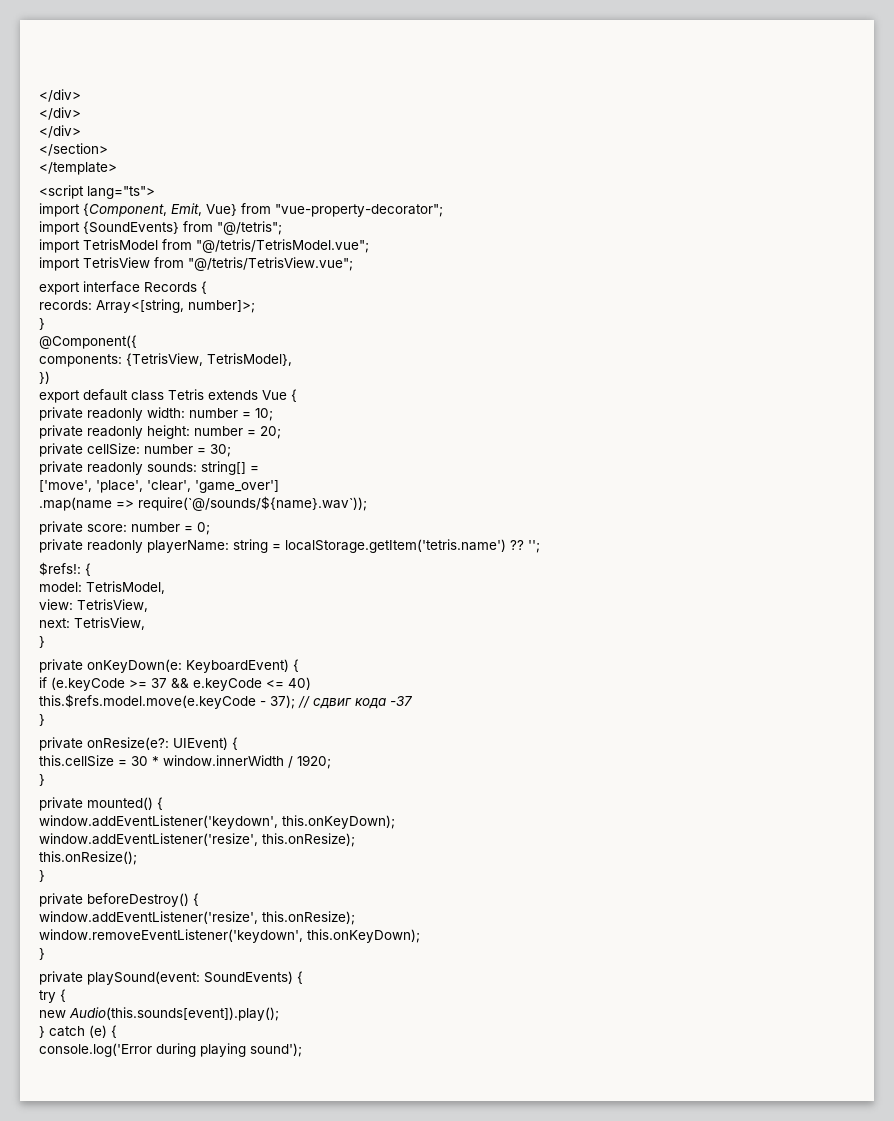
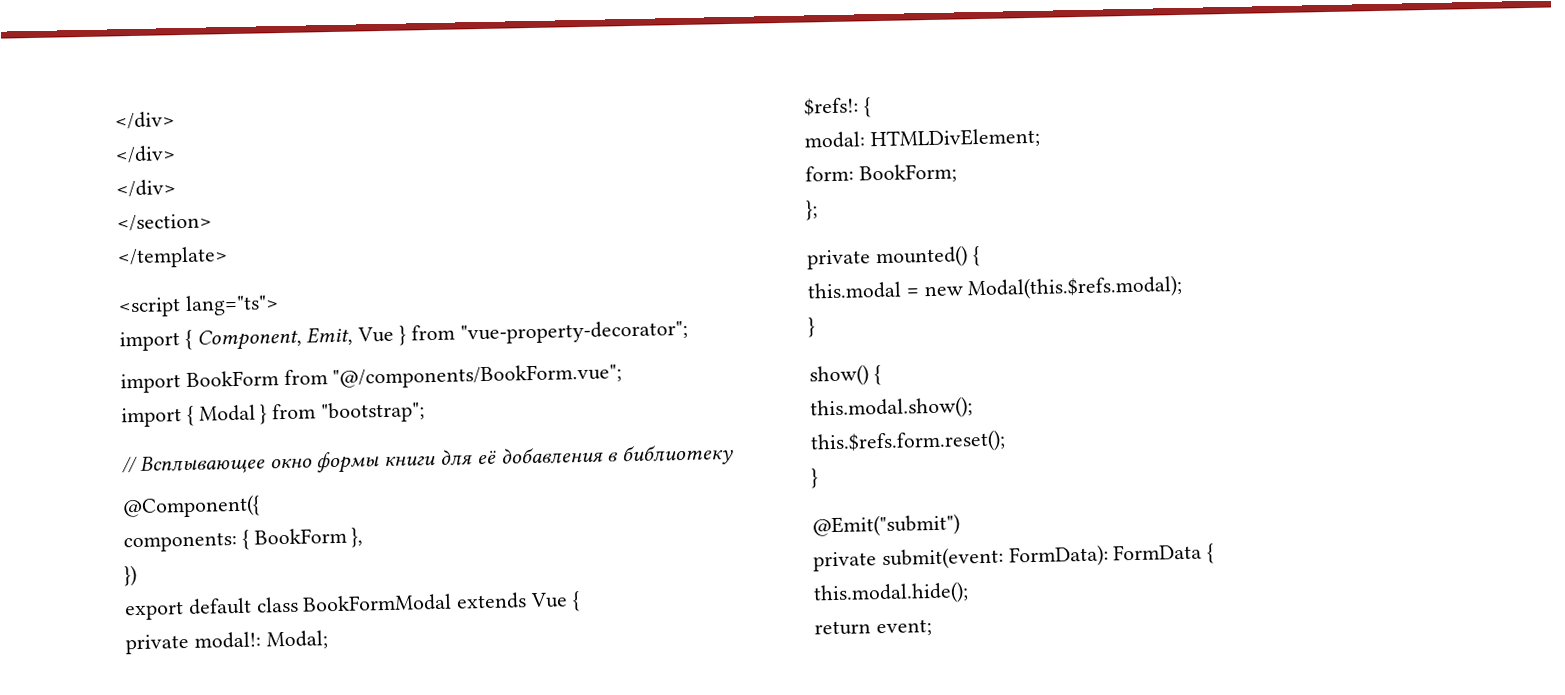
[83,203,443,217] [39,221,282,235] [39,239,369,253] [39,257,353,271] [39,281,207,295] [39,299,255,313] [39,318,45,330] {Component, Emit, Vue} from "vue-property-decorator"; // import {SoundEvents} from "@/tetris"; // import TetrisModel from "@/tetris/TetrisModel.vue"; // import TetrisView from "@/tetris/TetrisView.vue"; // export interface Records { // records: Array<[string, number]>; // } -> [184,319,688,351] [120,363,623,394] [121,401,426,428] [122,443,735,475] { Component, Emit, Vue } from "vue-property-decorator"; // import BookForm from "@/components/BookForm.vue"; // import { Modal } from "bootstrap"; // // Всплывающее окно формы книги для её добавления в библиотеку
[126,353,292,366] {TetrisView, TetrisModel}, -> [241,527,364,550] { BookForm },
[168,389,204,400] Tetris -> [302,593,453,613] BookFormModal
[87,407,273,421] [39,425,281,439] [39,443,231,457] [39,461,259,475] [39,480,279,493] [39,496,367,511] [39,521,210,535] [39,539,540,553] [39,562,91,576] [39,581,165,594] [39,599,148,612] [39,617,145,630] [39,636,45,648] [39,659,299,673] [39,677,311,691] [39,694,413,709] [39,714,45,726] [39,737,238,751] [39,755,331,769] [39,774,45,786] [39,797,163,811] [39,815,395,829] [39,833,355,847] [39,851,137,865] [39,870,45,882] [39,893,199,907] [39,911,355,925] [39,929,420,943] [39,948,45,960] [39,971,303,985] [39,989,66,1003] [39,1007,279,1021] [39,1025,117,1038] [39,1043,302,1057] readonly width: number = 10; // private readonly height: number = 20; // private cellSize: number = 30; // private readonly sounds: string[] = // ['move', 'place', 'clear', 'game_over'] // .map(name => require(`@/sounds/${name}.wav`)); // private score: number = 0; // private readonly playerName: string = localStorage.getItem('tetris.name') ?? ''; // $refs!: { // model: TetrisModel, // view: TetrisView, // next: TetrisView, // } // private onKeyDown(e: KeyboardEvent) { // if (e.keyCode >= 37 && e.keyCode <= 40) // this.$refs.model.move(e.keyCode - 37); // сдвиг кода -37 // } // private onResize(e?: UIEvent) { // this.cellSize = 30 * window.innerWidth / 1920; // } // private mounted() { // window.addEventListener('keydown', this.onKeyDown); // window.addEventListener('resize', this.onResize); // this.onResize(); // } // private beforeDestroy() { // window.addEventListener('resize', this.onResize); // window.removeEventListener('keydown', this.onKeyDown); // } // private playSound(event: SoundEvents) { // try { // new Audio(this.sounds[event]).play(); // } catch (e) { // console.log('Error during playing sound'); -> [193,630,328,650] [804,97,871,118] [804,127,1041,150] [805,163,957,184] [806,200,818,221] [807,245,980,270] [807,274,1184,301] [808,317,815,338] [809,364,881,387] [810,396,973,421] [810,429,1006,455] [811,468,818,489] [812,513,960,538] [813,543,1215,572] [813,581,969,606] [814,619,932,637] modal!: Modal; // $refs!: { // modal: HTMLDivElement; // form: BookForm; // }; // private mounted() { // this.modal = new Modal(this.$refs.modal); // } // show() { // this.modal.show(); // this.$refs.form.reset(); // } // @Emit("submit") // private submit(event: FormData): FormData { // this.modal.hide(); // return event;

